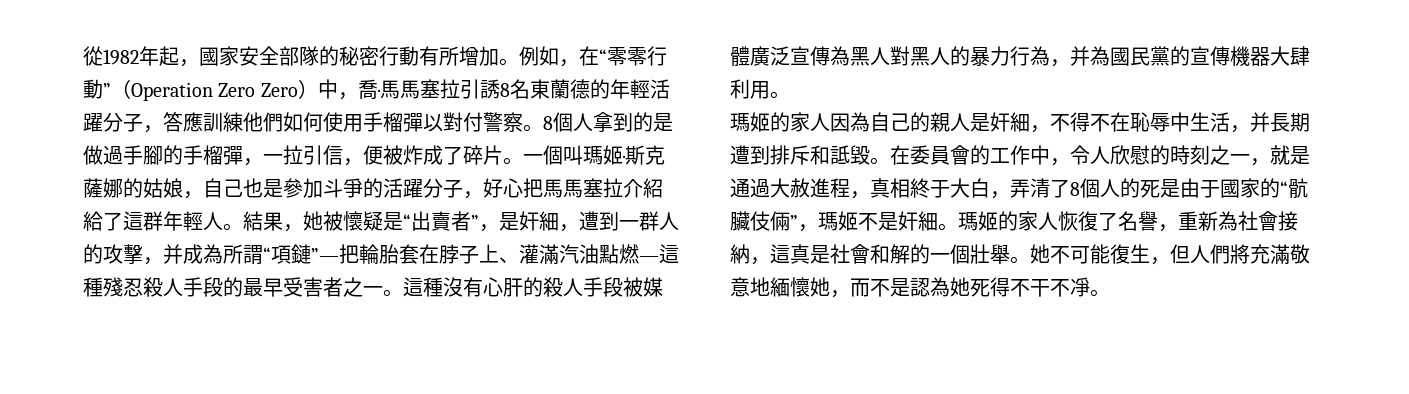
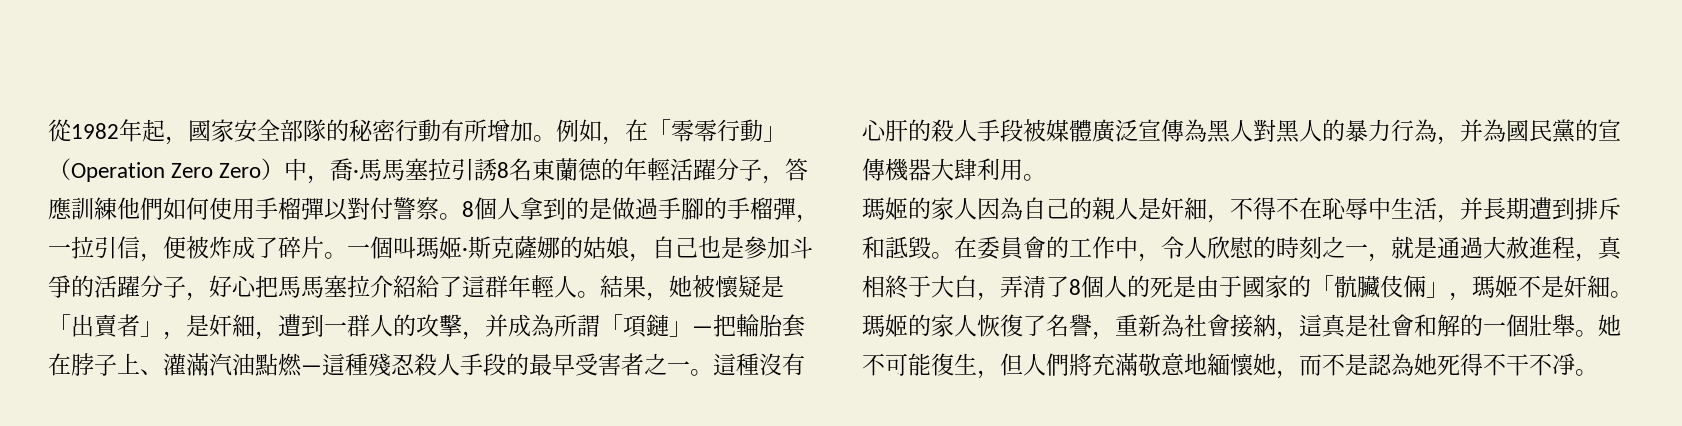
[599,49,607,64] “ -> [648,119,671,139] 「
[103,83,111,97] ” -> [763,126,786,142] 」
[403,211,479,231] “出賣者” -> [48,314,163,338] 「出賣者」
[263,244,339,264] “項鏈”— -> [600,314,713,338] 「項鏈」—
[1280,181,1288,196] “ -> [1311,275,1334,295] 「
[790,215,798,229] ” -> [1426,282,1449,298] 」

